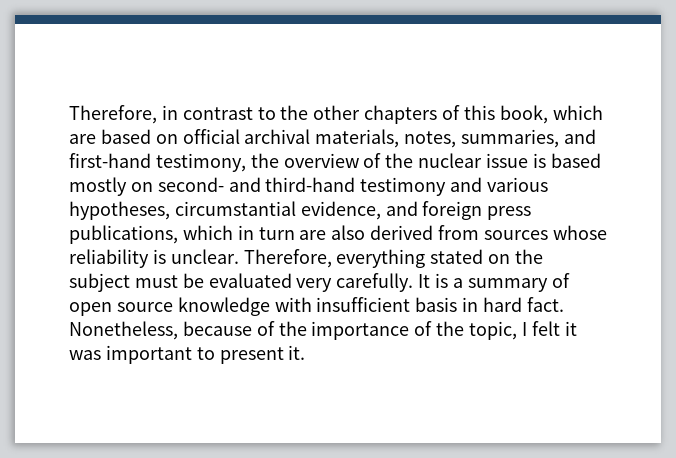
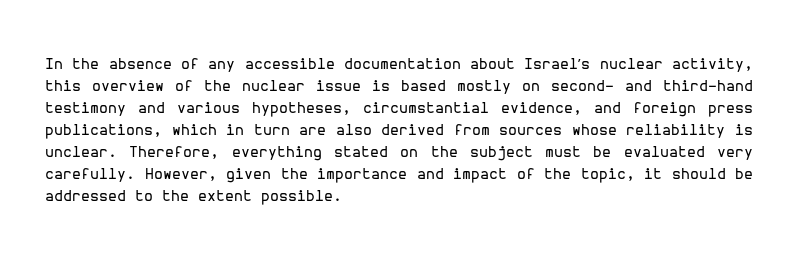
[69,105,603,124] [69,129,596,148] [69,153,279,172] Therefore, in contrast to the other chapters of this book, which are based on official archival materials, notes, summaries, and first-hand testimony, the -> [45,58,753,72] [45,80,81,91] In the absence of any accessible documentation about Israel’s nuclear activity, this
[418,273,570,292] [69,297,564,316] [69,321,577,340] [69,345,306,364] It is a summary of open source knowledge with insufficient basis in hard fact. Nonetheless, because of the importance of the topic, I felt it was important to present it. -> [144,168,753,183] [45,190,342,205] However, given the importance and impact of the topic, it should be addressed to the extent possible.

